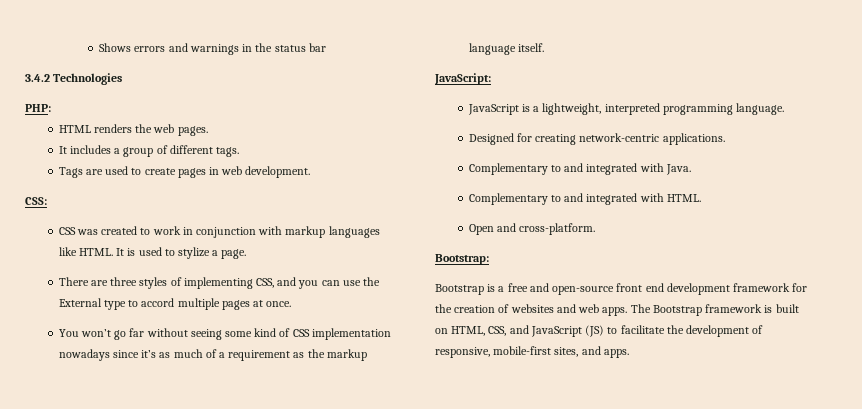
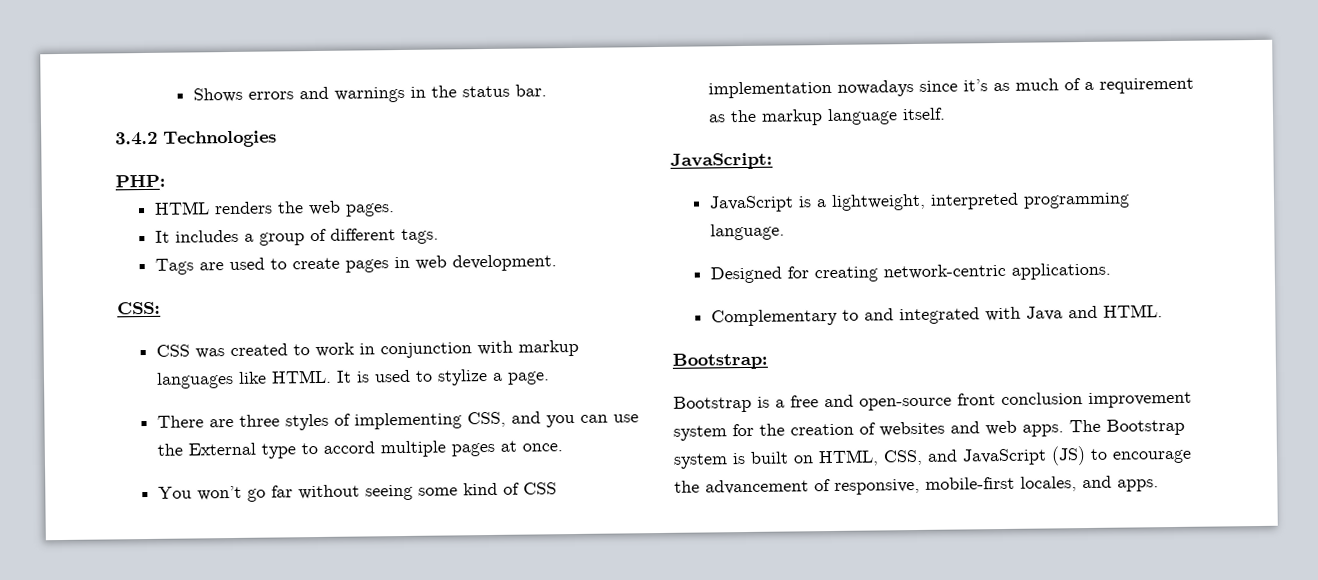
[308,43,326,52] bar -> [514,84,547,97] bar.
[665,164,691,175] [468,193,701,205] [468,223,596,235] Java. // Complementary to and integrated with HTML. // Open and cross-platform. -> [1026,304,1164,321] Java and HTML.
[645,283,791,295] end development framework -> [1001,391,1192,408] [673,425,727,441] conclusion improvement system
[705,304,763,313] framework -> [673,453,728,469] system
[620,325,750,337] facilitate the development -> [1112,449,1192,464] [674,479,809,495] encourage the advancement
[554,347,579,357] sites, -> [1020,476,1077,492] locales,

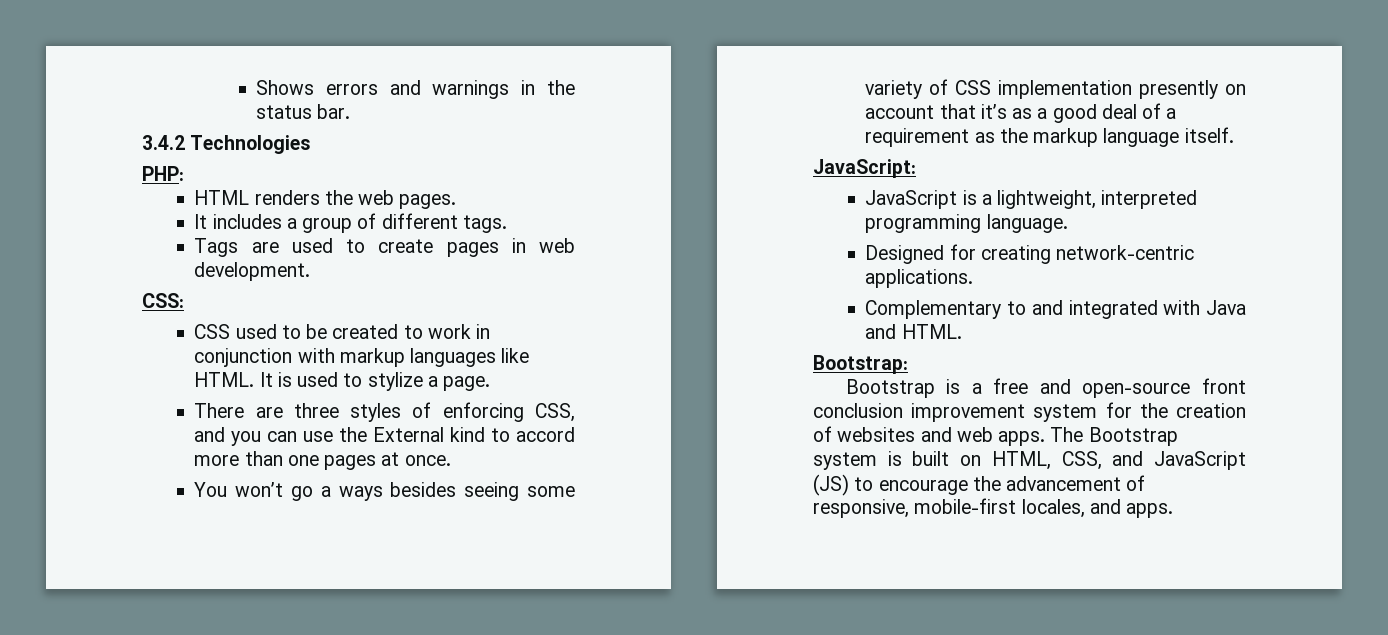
[195,348,226,359] was -> [235,324,328,339] used to be
[354,412,463,430] implementing -> [442,402,524,422] enforcing
[261,443,297,459] type -> [450,427,486,442] kind
[380,440,447,458] multiple -> [194,451,319,466] more than one
[271,484,361,500] far without -> [320,482,457,501] a ways besides
[463,482,499,496] kind -> [865,80,923,99] variety
[837,78,1060,97] nowadays since it’s as much -> [1139,80,1246,99] [865,104,1137,123] presently on account that it’s as a good deal

